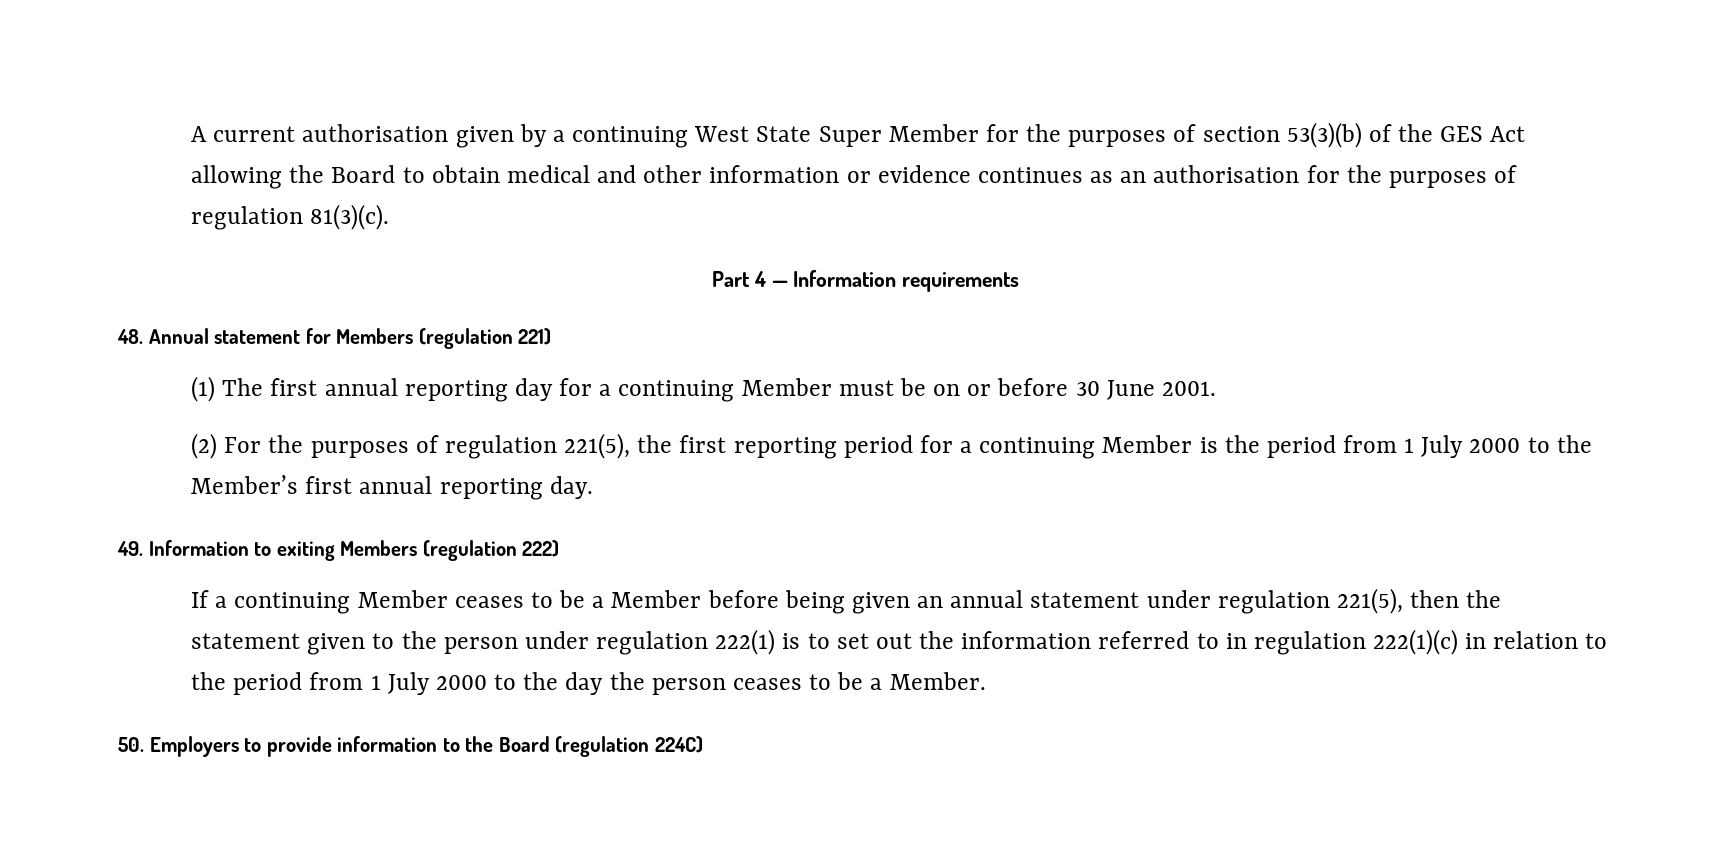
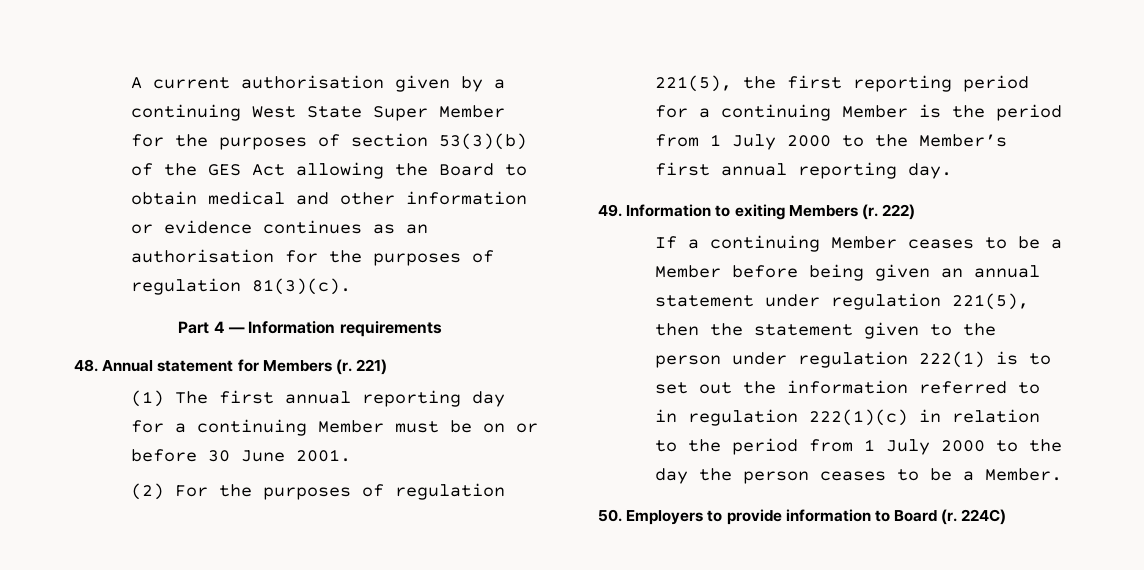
[418,328,513,349] (regulation -> [335,359,352,375] (r.
[422,540,517,561] (regulation -> [861,204,878,220] (r.
[465,736,650,757] the Board (regulation -> [894,509,958,525] Board (r.

